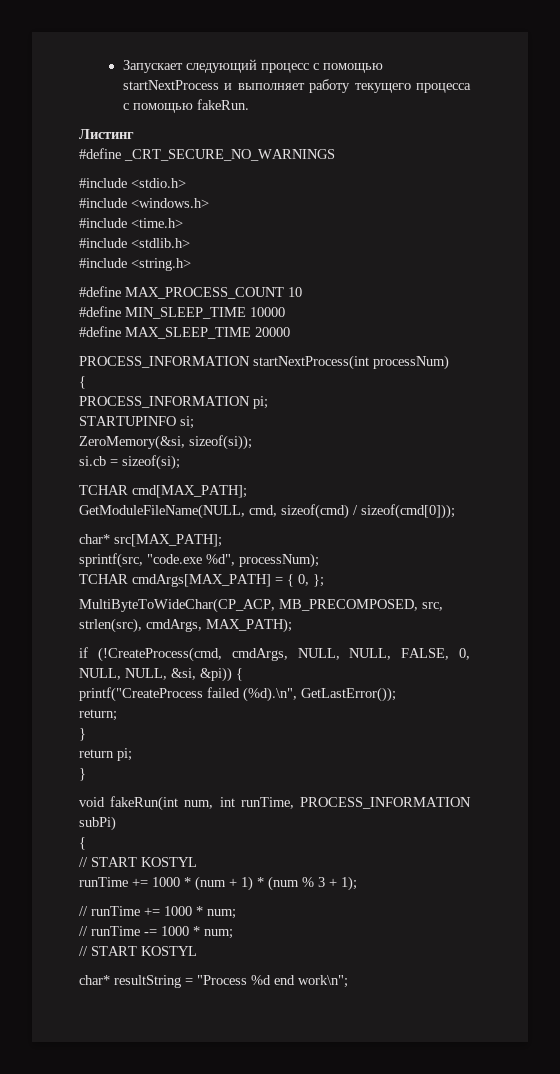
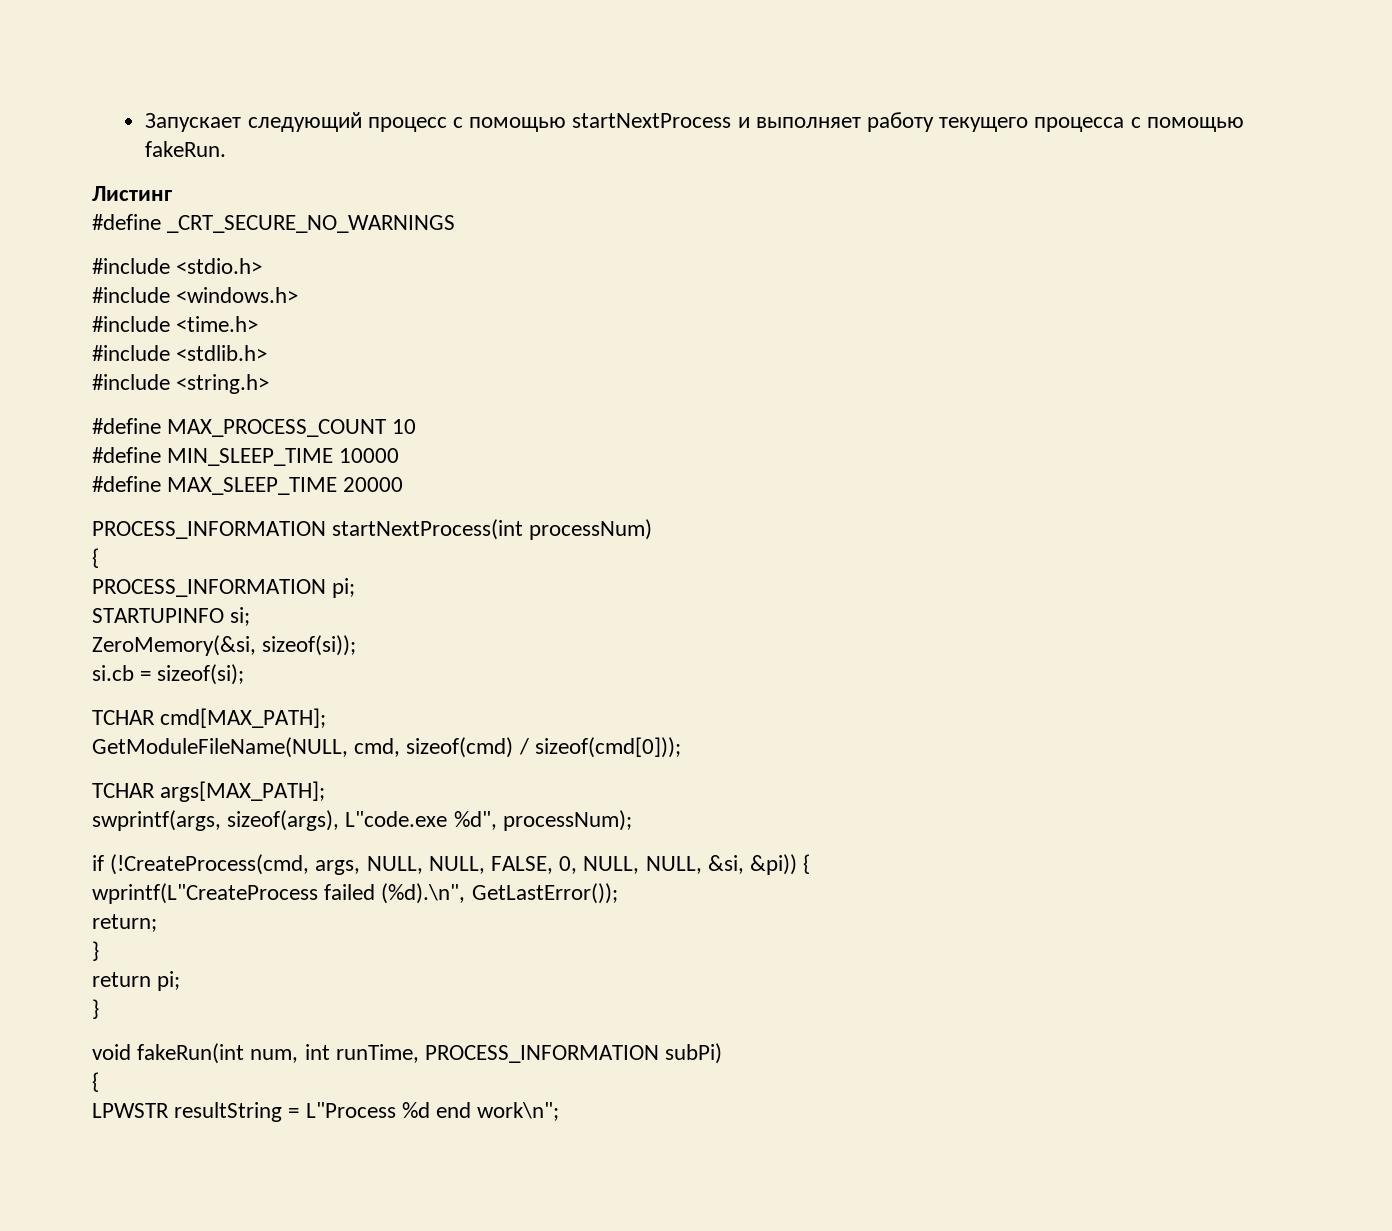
[79,534,222,547] [79,553,319,568] [79,574,324,587] [79,598,443,613] [79,618,292,633] char* src[MAX_PATH]; // sprintf(src, "code.exe %d", processNum); // TCHAR cmdArgs[MAX_PATH] = { 0, }; // MultiByteToWideChar(CP_ACP, MB_PRECOMPOSED, src, strlen(src), cmdArgs, MAX_PATH); -> [92,781,326,802] [92,810,632,831] TCHAR args[MAX_PATH]; // swprintf(args, sizeof(args), L"code.exe %d", processNum);
[231,648,288,661] cmdArgs, -> [315,860,361,875] args,
[79,687,203,702] printf("CreateProcess -> [92,883,318,904] wprintf(L"CreateProcess
[79,857,197,867] [79,876,357,891] [79,906,236,919] [79,926,233,939] [79,946,197,956] [79,975,110,985] // START KOSTYL // runTime += 1000 * (num + 1) * (num % 3 + 1); // // runTime += 1000 * num; // // runTime -= 1000 * num; // // START KOSTYL // char* -> [92,1103,169,1118] LPWSTR
[197,975,247,985] "Process -> [305,1102,396,1118] L"Process

